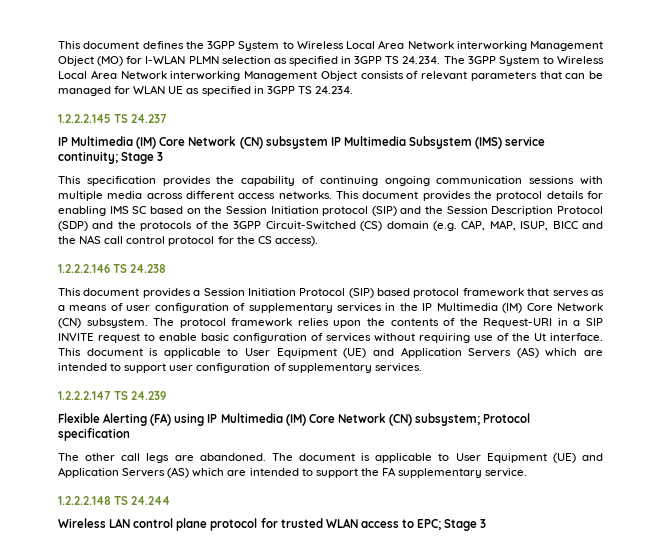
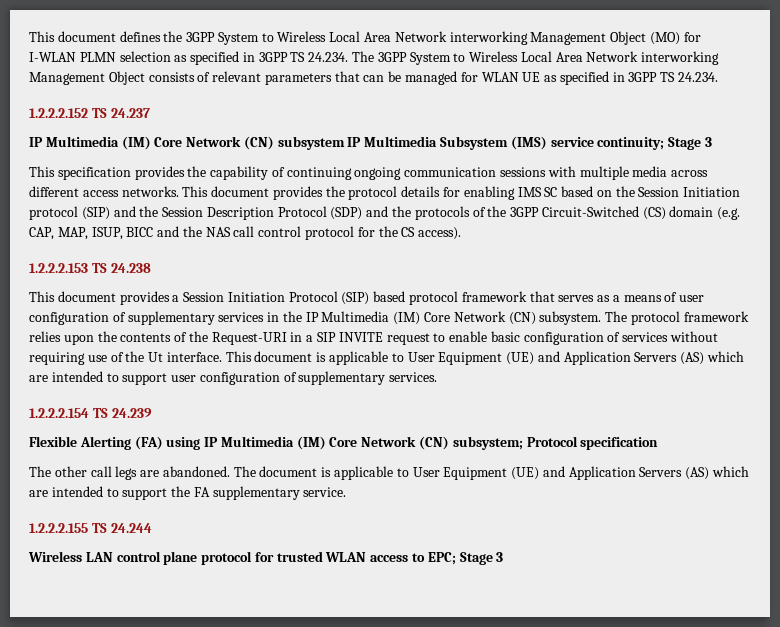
[58,114,111,123] 1.2.2.2.145 -> [29,108,88,118] 1.2.2.2.152
[58,264,110,273] 1.2.2.2.146 -> [29,263,88,273] 1.2.2.2.153
[58,391,111,400] 1.2.2.2.147 -> [29,408,89,418] 1.2.2.2.154
[58,496,111,505] 1.2.2.2.148 -> [29,523,88,533] 1.2.2.2.155

